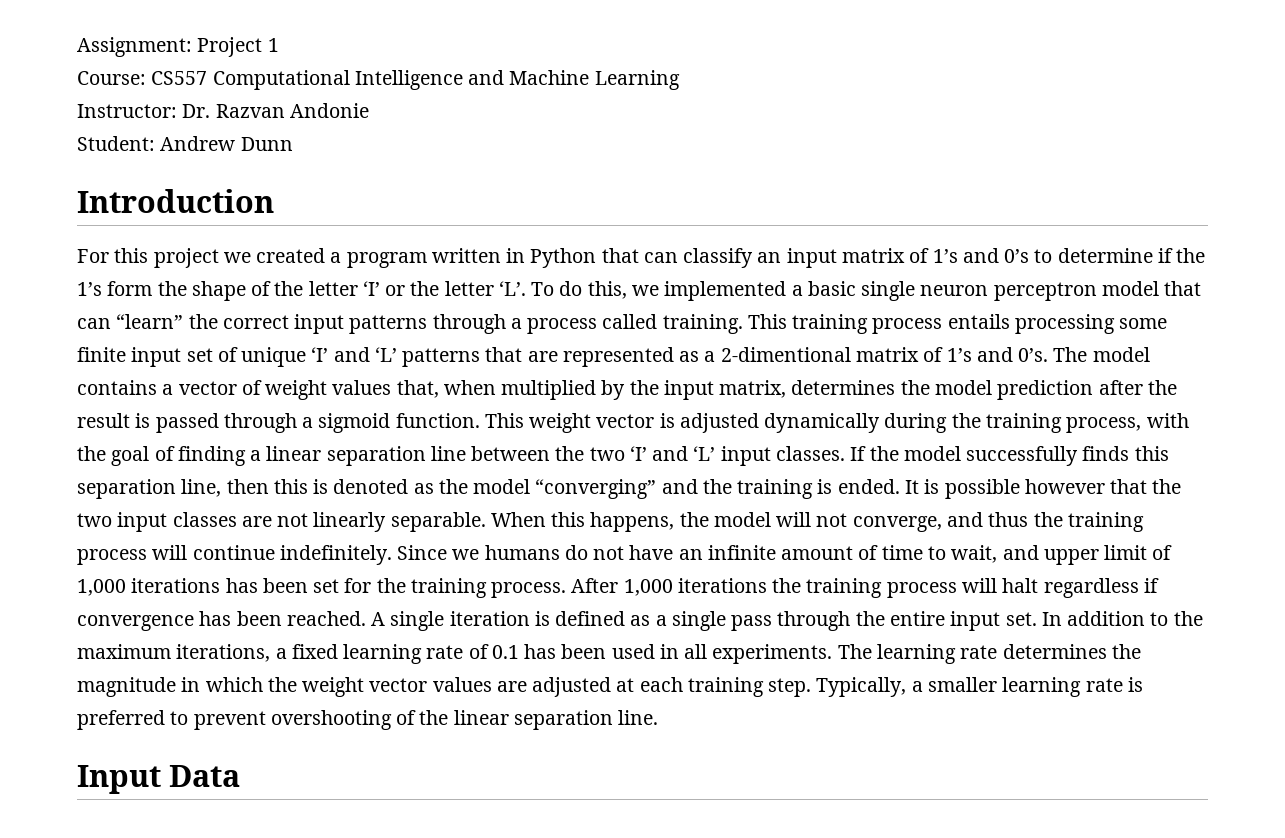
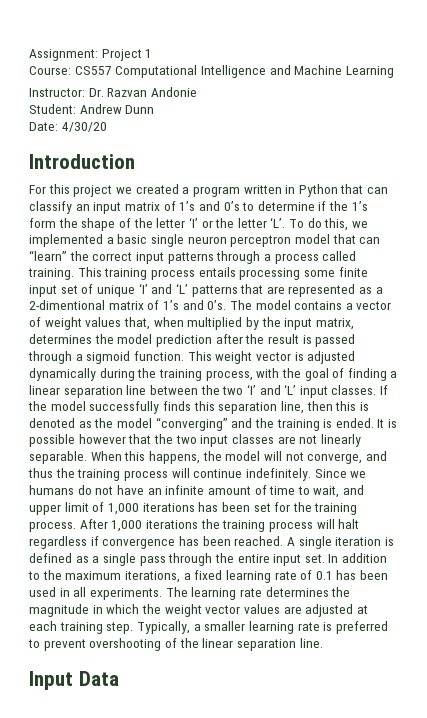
(293, 144) none -> [29,122,107,132] // Date: 4/30/20

